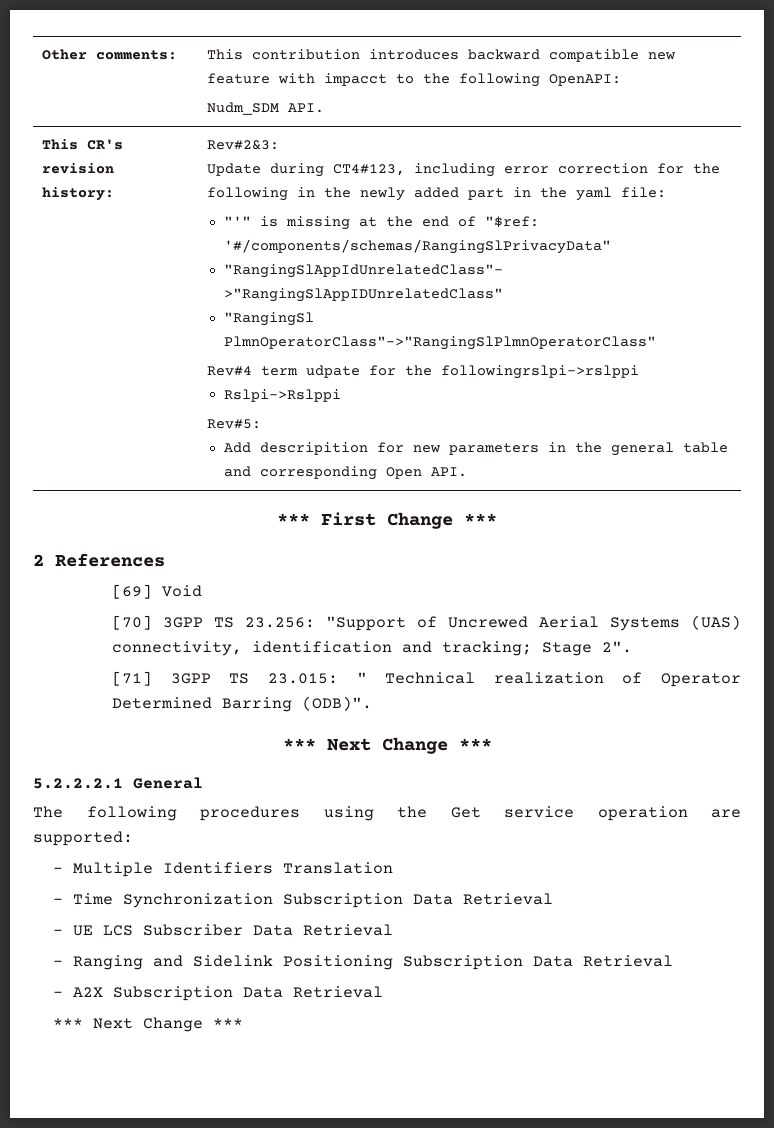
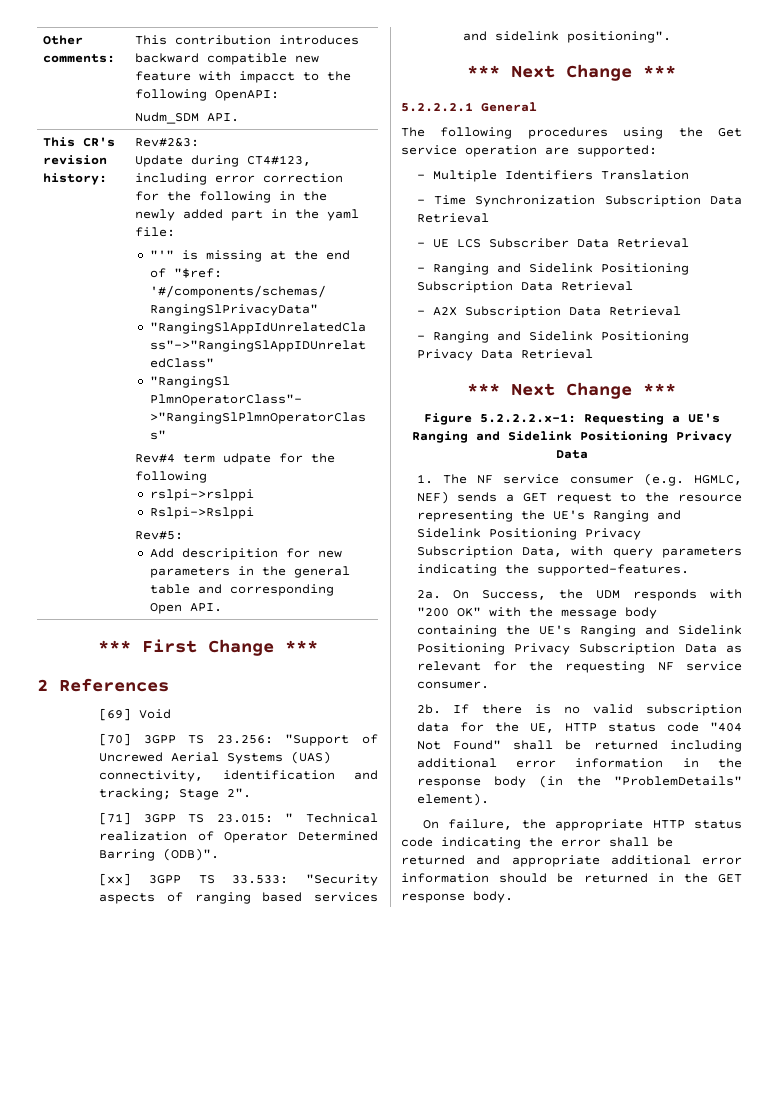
[441,365,640,379] followingrslpi->rslppi -> [135,471,208,483] [150,489,255,501] following // rslpi->rslppi
(373, 703) none -> [99,873,379,886] [99,892,379,904] [463,31,672,43] // [xx] 3GPP TS 33.533: "Security aspects of ranging based services and sidelink positioning".
[52,1017,243,1032] *** Next Change *** -> [416,331,689,343] [416,349,593,361] [467,382,676,399] [423,413,720,425] [411,431,732,443] [555,450,588,459] [416,473,742,486] [416,491,742,504] [416,510,681,522] [416,528,641,540] [416,546,742,558] [416,564,689,576] [416,589,742,601] [416,607,657,619] [416,625,742,637] [416,643,742,655] [416,661,742,673] [416,681,489,689] [416,704,742,716] [416,722,742,733] [416,740,742,752] [416,758,742,768] [416,775,742,788] [416,793,489,806] [422,819,742,831] [401,837,673,849] [401,855,742,867] [401,873,742,883] [401,891,513,903] - Ranging and Sidelink Positioning Privacy Data Retrieval // *** Next Change *** // Figure 5.2.2.2.x-1: Requesting a UE's Ranging and Sidelink Positioning Privacy Data // 1. The NF service consumer (e.g. HGMLC, NEF) sends a GET request to the resource representing the UE's Ranging and Sidelink Positioning Privacy Subscription Data, with query parameters indicating the supported-features. // 2a. On Success, the UDM responds with "200 OK" with the message body containing the UE's Ranging and Sidelink Positioning Privacy Subscription Data as relevant for the requesting NF service consumer. // 2b. If there is no valid subscription data for the UE, HTTP status code "404 Not Found" shall be returned including additional error information in the response body (in the "ProblemDetails" element). // On failure, the appropriate HTTP status code indicating the error shall be returned and appropriate additional error information should be returned in the GET response body.

